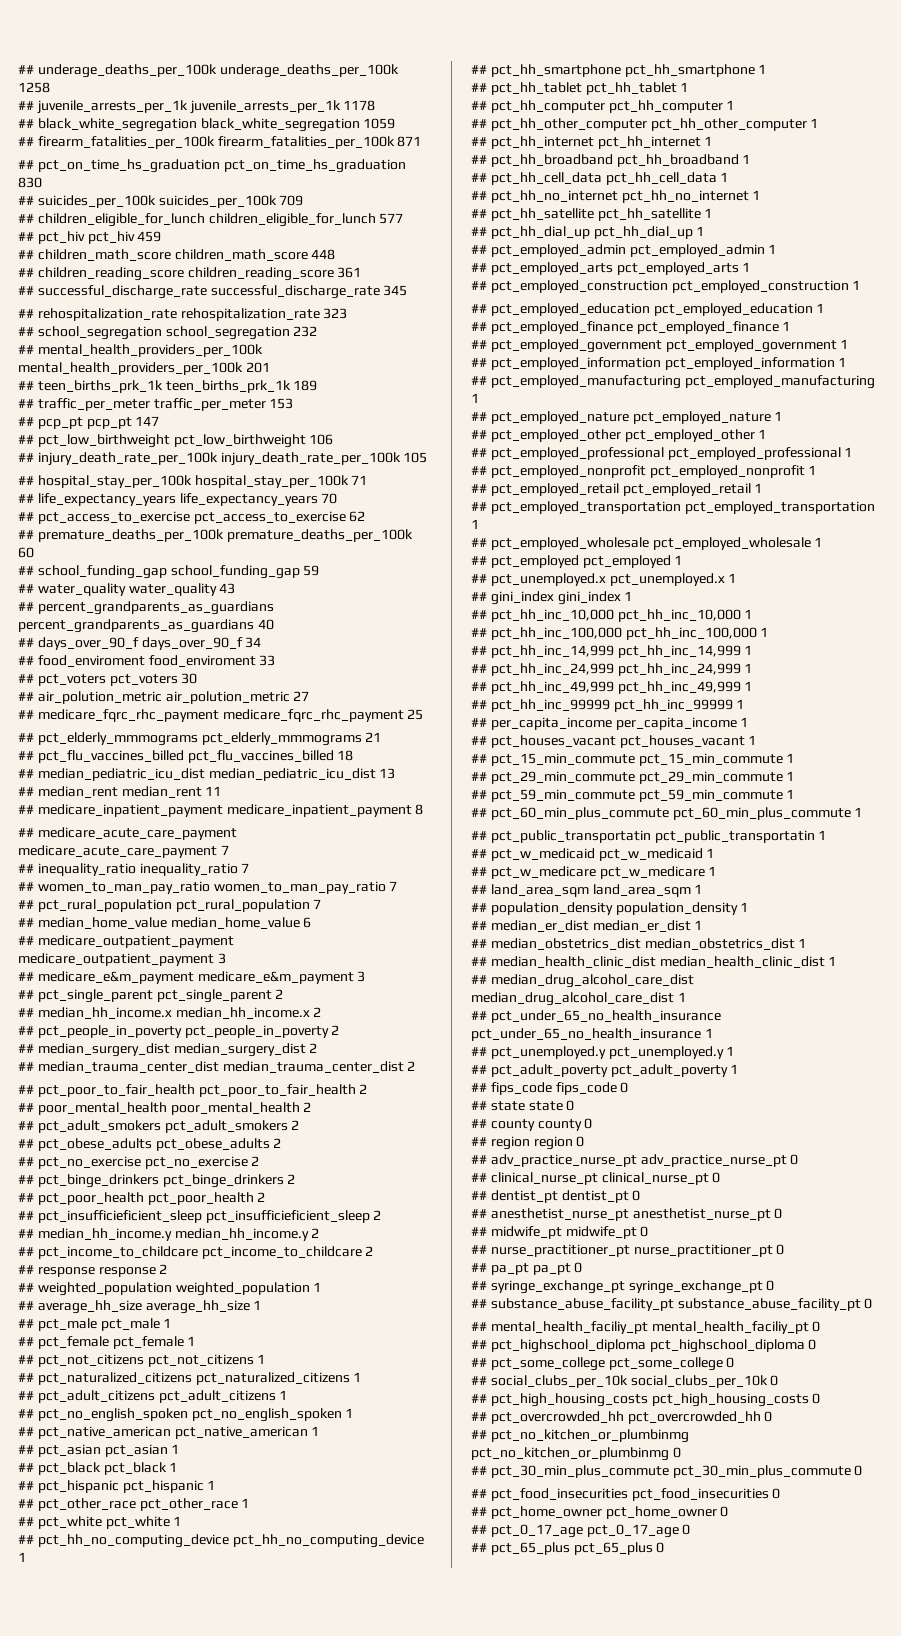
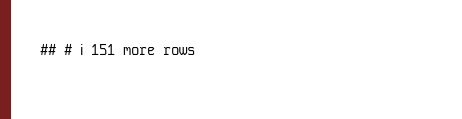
[18,64,399,78] [18,82,50,93] [18,100,376,114] [18,118,396,132] [18,136,422,149] [18,159,406,173] [18,177,42,188] [18,195,304,208] [18,213,404,227] [18,231,162,244] [18,249,336,261] [18,267,362,281] [18,285,408,299] [18,308,348,321] [18,326,318,340] [18,344,263,357] [18,362,270,375] [18,380,318,393] [18,398,294,411] [18,416,160,429] [18,434,334,448] [18,452,428,466] [18,475,368,488] [18,493,338,506] [18,511,366,524] [18,529,413,542] [18,547,34,558] [18,565,320,579] [18,583,236,596] [18,601,274,615] [18,619,274,633] [18,637,262,650] [18,655,276,667] [18,673,198,686] [18,691,310,704] [18,709,424,722] [18,732,382,746] [18,750,354,763] [18,768,396,781] [18,786,222,798] [18,804,424,817] [18,827,237,840] [18,845,229,858] [18,863,250,876] [18,881,398,894] [18,899,322,912] [18,917,312,929] [18,935,234,948] [18,953,226,966] [18,971,366,984] [18,989,284,1003] [18,1007,322,1019] [18,1025,340,1038] [18,1043,318,1057] [18,1061,416,1073] [18,1084,368,1097] [18,1102,312,1115] [18,1120,300,1133] [18,1138,282,1151] [18,1156,260,1169] [18,1174,296,1188] [18,1192,266,1205] [18,1210,382,1223] [18,1228,320,1241] [18,1246,374,1259] [18,1264,168,1277] [18,1282,322,1296] [18,1300,262,1314] [18,1318,172,1331] [18,1336,196,1349] [18,1354,266,1367] [18,1372,362,1385] [18,1390,288,1403] [18,1408,354,1422] [18,1426,320,1439] [18,1444,180,1457] [18,1462,178,1475] [18,1480,216,1493] [18,1498,250,1511] [18,1516,182,1529] [18,1534,424,1548] [18,1552,26,1562] [471,64,767,77] [471,82,689,95] [471,100,735,113] [471,118,819,131] [471,136,713,149] [471,154,751,167] [471,172,729,185] [471,190,761,203] [471,208,713,221] [471,226,705,239] [471,244,777,257] [471,262,751,275] [471,280,861,293] [471,303,825,316] [471,321,791,334] [471,339,849,353] [471,357,847,370] [471,375,875,389] [471,393,479,403] [471,411,783,424] [471,429,767,442] [471,447,853,460] [471,465,817,478] [471,483,763,496] [471,501,875,514] [471,519,479,529] [471,537,823,550] [471,555,683,568] [471,573,737,586] [471,591,633,605] [471,609,753,622] [471,627,769,640] [471,645,753,658] [471,663,753,676] [471,681,753,694] [471,699,745,712] [471,717,749,730] [471,735,757,748] [471,753,795,766] [471,771,795,784] [471,789,795,802] [471,807,863,820] [471,830,827,843] [471,848,715,861] [471,866,717,879] [471,884,703,897] [471,902,749,915] [471,920,703,932] [471,938,807,950] [471,956,837,968] [471,974,694,988] [471,992,686,1006] [471,1010,721,1023] [471,1028,713,1041] [471,1046,735,1059] [471,1064,739,1077] [471,1082,629,1095] [471,1100,575,1111] [471,1118,593,1131] [471,1136,585,1150] [471,1154,799,1167] [471,1172,721,1185] [471,1190,641,1203] [471,1208,783,1221] [471,1226,649,1239] [471,1244,785,1257] [471,1262,583,1275] [471,1280,775,1294] [471,1298,873,1311] [471,1321,821,1334] [471,1339,817,1353] [471,1357,735,1371] [471,1375,779,1388] [471,1393,821,1407] [471,1411,773,1424] [471,1429,689,1443] [471,1447,681,1461] [471,1465,863,1478] [471,1488,781,1501] [471,1506,729,1519] [471,1524,691,1538] [471,1542,665,1555] ## underage_deaths_per_100k underage_deaths_per_100k 1258 // ## juvenile_arrests_per_1k juvenile_arrests_per_1k 1178 // ## black_white_segregation black_white_segregation 1059 // ## firearm_fatalities_per_100k firearm_fatalities_per_100k 871 // ## pct_on_time_hs_graduation pct_on_time_hs_graduation 830 // ## suicides_per_100k suicides_per_100k 709 // ## children_eligible_for_lunch children_eligible_for_lunch 577 // ## pct_hiv pct_hiv 459 // ## children_math_score children_math_score 448 // ## children_reading_score children_reading_score 361 // ## successful_discharge_rate successful_discharge_rate 345 // ## rehospitalization_rate rehospitalization_rate 323 // ## school_segregation school_segregation 232 // ## mental_health_providers_per_100k mental_health_providers_per_100k 201 // ## teen_births_prk_1k teen_births_prk_1k 189 // ## traffic_per_meter traffic_per_meter 153 // ## pcp_pt pcp_pt 147 // ## pct_low_birthweight pct_low_birthweight 106 // ## injury_death_rate_per_100k injury_death_rate_per_100k 105 // ## hospital_stay_per_100k hospital_stay_per_100k 71 // ## life_expectancy_years life_expectancy_years 70 // ## pct_access_to_exercise pct_access_to_exercise 62 // ## premature_deaths_per_100k premature_deaths_per_100k 60 // ## school_funding_gap school_funding_gap 59 // ## water_quality water_quality 43 // ## percent_grandparents_as_guardians percent_grandparents_as_guardians 40 // ## days_over_90_f days_over_90_f 34 // ## food_enviroment food_enviroment 33 // ## pct_voters pct_voters 30 // ## air_polution_metric air_polution_metric 27 // ## medicare_fqrc_rhc_payment medicare_fqrc_rhc_payment 25 // ## pct_elderly_mmmograms pct_elderly_mmmograms 21 // ## pct_flu_vaccines_billed pct_flu_vaccines_billed 18 // ## median_pediatric_icu_dist median_pediatric_icu_dist 13 // ## median_rent median_rent 11 // ## medicare_inpatient_payment medicare_inpatient_payment 8 // ## medicare_acute_care_payment medicare_acute_care_payment 7 // ## inequality_ratio inequality_ratio 7 // ## women_to_man_pay_ratio women_to_man_pay_ratio 7 // ## pct_rural_population pct_rural_population 7 // ## median_home_value median_home_value 6 // ## medicare_outpatient_payment medicare_outpatient_payment 3 // ## medicare_e&m_payment medicare_e&m_payment 3 // ## pct_single_parent pct_single_parent 2 // ## median_hh_income.x median_hh_income.x 2 // ## pct_people_in_poverty pct_people_in_poverty 2 // ## median_surgery_dist median_surgery_dist 2 // ## median_trauma_center_dist median_trauma_center_dist 2 // ## pct_poor_to_fair_health pct_poor_to_fair_health 2 // ## poor_mental_health poor_mental_health 2 // ## pct_adult_smokers pct_adult_smokers 2 // ## pct_obese_adults pct_obese_adults 2 // ## pct_no_exercise pct_no_exercise 2 // ## pct_binge_drinkers pct_binge_drinkers 2 // ## pct_poor_health pct_poor_health 2 // ## pct_insufficieficient_sleep pct_insufficieficient_sleep 2 // ## median_hh_income.y median_hh_income.y 2 // ## pct_income_to_childcare pct_income_to_childcare 2 // ## response response 2 // ## weighted_population weighted_population 1 // ## average_hh_size average_hh_size 1 // ## pct_male pct_male 1 // ## pct_female pct_female 1 // ## pct_not_citizens pct_not_citizens 1 // ## pct_naturalized_citizens pct_naturalized_citizens 1 // ## pct_adult_citizens pct_adult_citizens 1 // ## pct_no_english_spoken pct_no_english_spoken 1 // ## pct_native_american pct_native_american 1 // ## pct_asian pct_asian 1 // ## pct_black pct_black 1 // ## pct_hispanic pct_hispanic 1 // ## pct_other_race pct_other_race 1 // ## pct_white pct_white 1 // ## pct_hh_no_computing_device pct_hh_no_computing_device 1 // ## pct_hh_smartphone pct_hh_smartphone 1 // ## pct_hh_tablet pct_hh_tablet 1 // ## pct_hh_computer pct_hh_computer 1 // ## pct_hh_other_computer pct_hh_other_computer 1 // ## pct_hh_internet pct_hh_internet 1 // ## pct_hh_broadband pct_hh_broadband 1 // ## pct_hh_cell_data pct_hh_cell_data 1 // ## pct_hh_no_internet pct_hh_no_internet 1 // ## pct_hh_satellite pct_hh_satellite 1 // ## pct_hh_dial_up pct_hh_dial_up 1 // ## pct_employed_admin pct_employed_admin 1 // ## pct_employed_arts pct_employed_arts 1 // ## pct_employed_construction pct_employed_construction 1 // ## pct_employed_education pct_employed_education 1 // ## pct_employed_finance pct_employed_finance 1 // ## pct_employed_government pct_employed_government 1 // ## pct_employed_information pct_employed_information 1 // ## pct_employed_manufacturing pct_employed_manufacturing 1 // ## pct_employed_nature pct_employed_nature 1 // ## pct_employed_other pct_employed_other 1 // ## pct_employed_professional pct_employed_professional 1 // ## pct_employed_nonprofit pct_employed_nonprofit 1 // ## pct_employed_retail pct_employed_retail 1 // ## pct_employed_transportation pct_employed_transportation 1 // ## pct_employed_wholesale pct_employed_wholesale 1 // ## pct_employed pct_employed 1 // ## pct_unemployed.x pct_unemployed.x 1 // ## gini_index gini_index 1 // ## pct_hh_inc_10,000 pct_hh_inc_10,000 1 // ## pct_hh_inc_100,000 pct_hh_inc_100,000 1 // ## pct_hh_inc_14,999 pct_hh_inc_14,999 1 // ## pct_hh_inc_24,999 pct_hh_inc_24,999 1 // ## pct_hh_inc_49,999 pct_hh_inc_49,999 1 // ## pct_hh_inc_99999 pct_hh_inc_99999 1 // ## per_capita_income per_capita_income 1 // ## pct_houses_vacant pct_houses_vacant 1 // ## pct_15_min_commute pct_15_min_commute 1 // ## pct_29_min_commute pct_29_min_commute 1 // ## pct_59_min_commute pct_59_min_commute 1 // ## pct_60_min_plus_commute pct_60_min_plus_commute 1 // ## pct_public_transportatin pct_public_transportatin 1 // ## pct_w_medicaid pct_w_medicaid 1 // ## pct_w_medicare pct_w_medicare 1 // ## land_area_sqm land_area_sqm 1 // ## population_density population_density 1 // ## median_er_dist median_er_dist 1 // ## median_obstetrics_dist median_obstetrics_dist 1 // ## median_health_clinic_dist median_health_clinic_dist 1 // ## median_drug_alcohol_care_dist median_drug_alcohol_care_dist 1 // ## pct_under_65_no_health_insurance pct_under_65_no_health_insurance 1 // ## pct_unemployed.y pct_unemployed.y 1 // ## pct_adult_poverty pct_adult_poverty 1 // ## fips_code fips_code 0 // ## state state 0 // ## county county 0 // ## region region 0 // ## adv_practice_nurse_pt adv_practice_nurse_pt 0 // ## clinical_nurse_pt clinical_nurse_pt 0 // ## dentist_pt dentist_pt 0 // ## anesthetist_nurse_pt anesthetist_nurse_pt 0 // ## midwife_pt midwife_pt 0 // ## nurse_practitioner_pt nurse_practitioner_pt 0 // ## pa_pt pa_pt 0 // ## syringe_exchange_pt syringe_exchange_pt 0 // ## substance_abuse_facility_pt substance_abuse_facility_pt 0 // ## mental_health_faciliy_pt mental_health_faciliy_pt 0 // ## pct_highschool_diploma pct_highschool_diploma 0 // ## pct_some_college pct_some_college 0 // ## social_clubs_per_10k social_clubs_per_10k 0 // ## pct_high_housing_costs pct_high_housing_costs 0 // ## pct_overcrowded_hh pct_overcrowded_hh 0 // ## pct_no_kitchen_or_plumbinmg pct_no_kitchen_or_plumbinmg 0 // ## pct_30_min_plus_commute pct_30_min_plus_commute 0 // ## pct_food_insecurities pct_food_insecurities 0 // ## pct_home_owner pct_home_owner 0 // ## pct_0_17_age pct_0_17_age 0 // ## pct_65_plus pct_65_plus 0 -> [40,44,195,55] ## # ℹ 151 more rows

